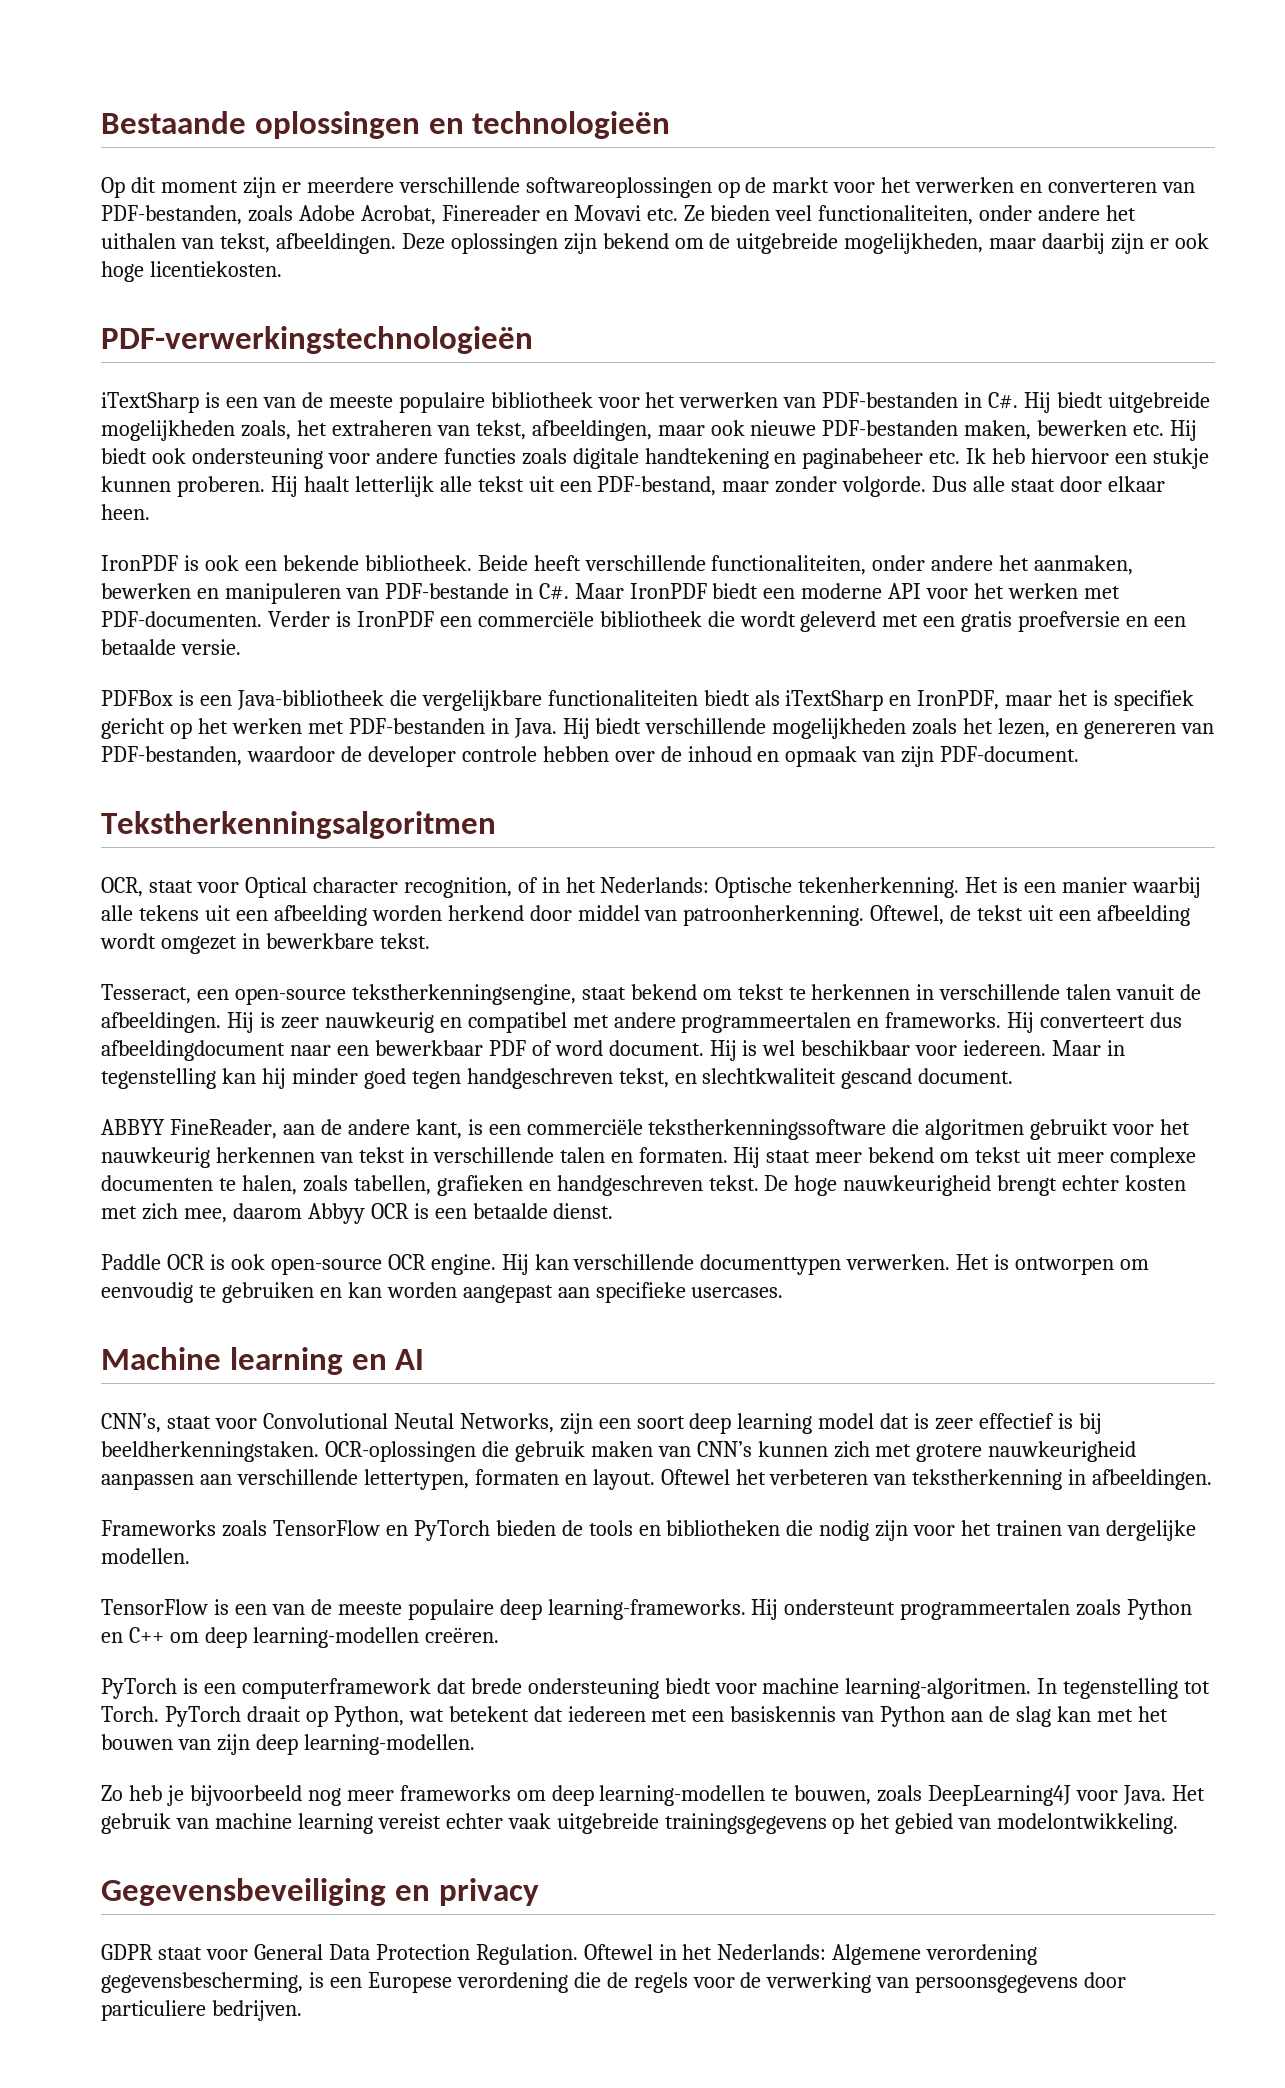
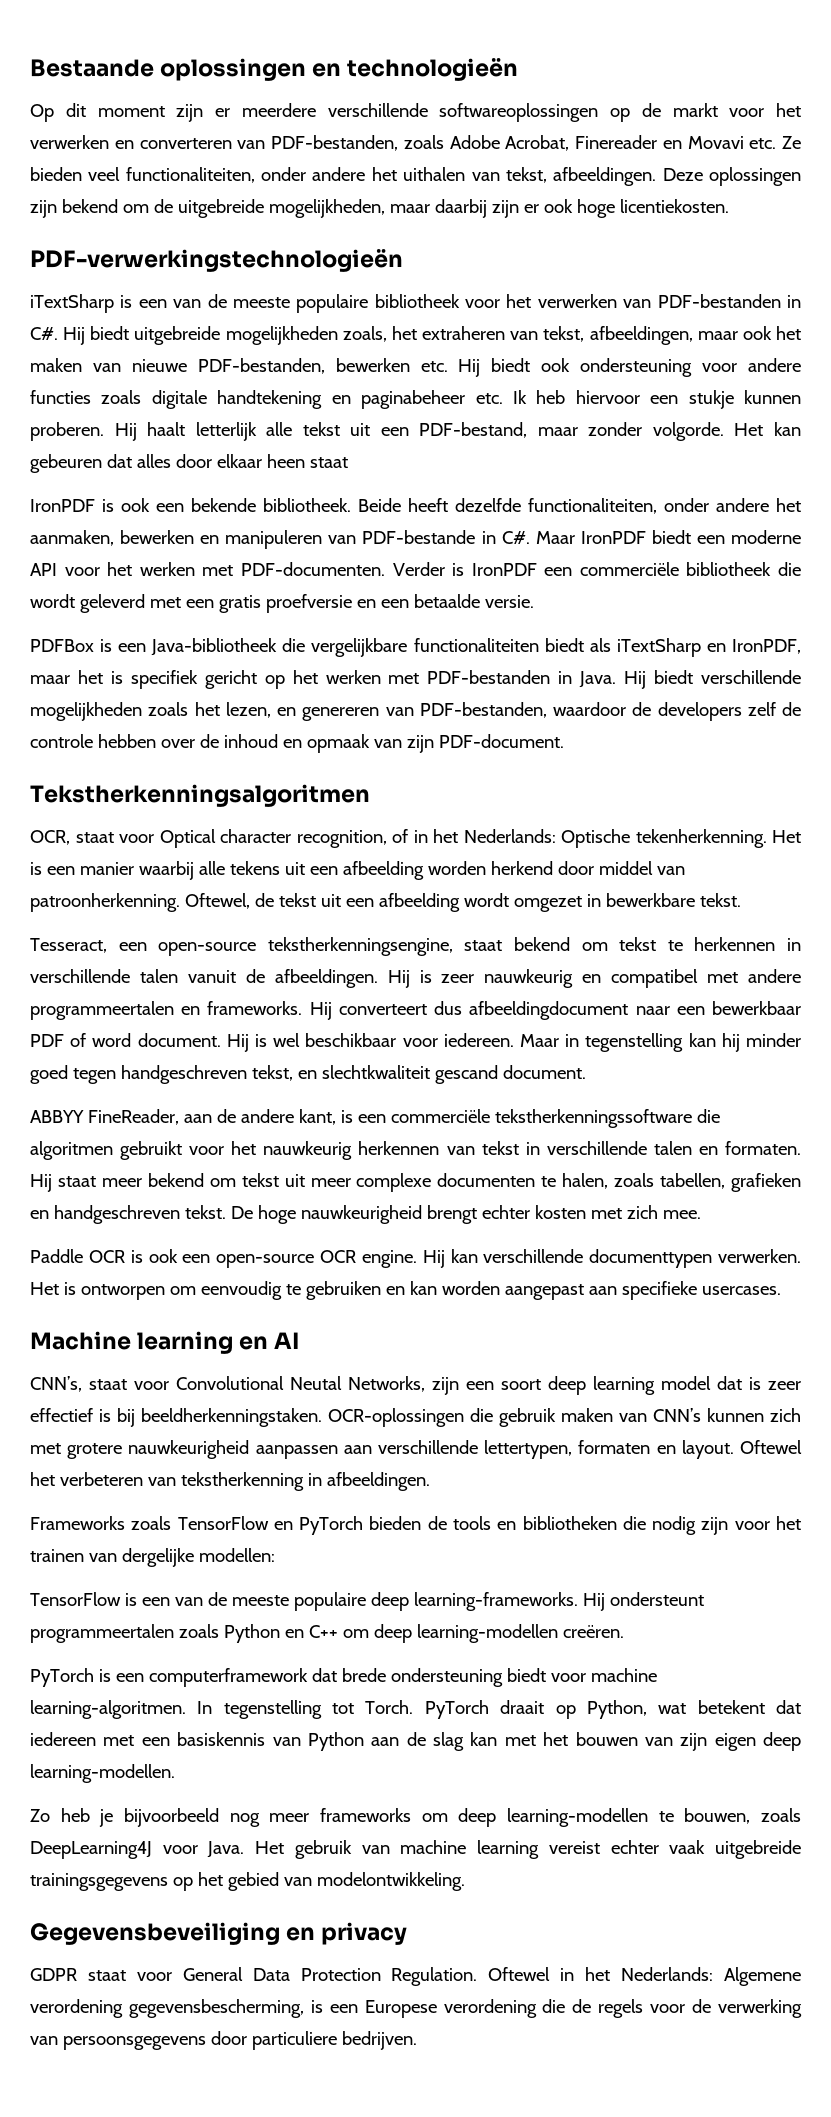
[750,420,1032,440] nieuwe PDF-bestanden maken, -> [776,326,802,340] [30,358,325,374] het maken van nieuwe PDF-bestanden,
[932,476,1165,492] [101,504,150,520] Dus alle staat door elkaar heen. -> [734,422,802,436] [30,454,348,473] Het kan gebeuren dat alles door elkaar heen staat
[584,555,706,571] verschillende -> [455,498,521,512] dezelfde
[367,746,456,767] developer -> [657,702,801,721] developers zelf de
[183,1203,614,1224] mee, daarom Abbyy OCR is een betaalde dienst. -> [662,1210,701,1219] mee.
(265, 1262) none -> [182,1254,211,1263] een
[101,1548,190,1564] modellen. -> [198,1548,275,1562] modellen:
(250, 1744) none -> [714,1733,756,1751] eigen

